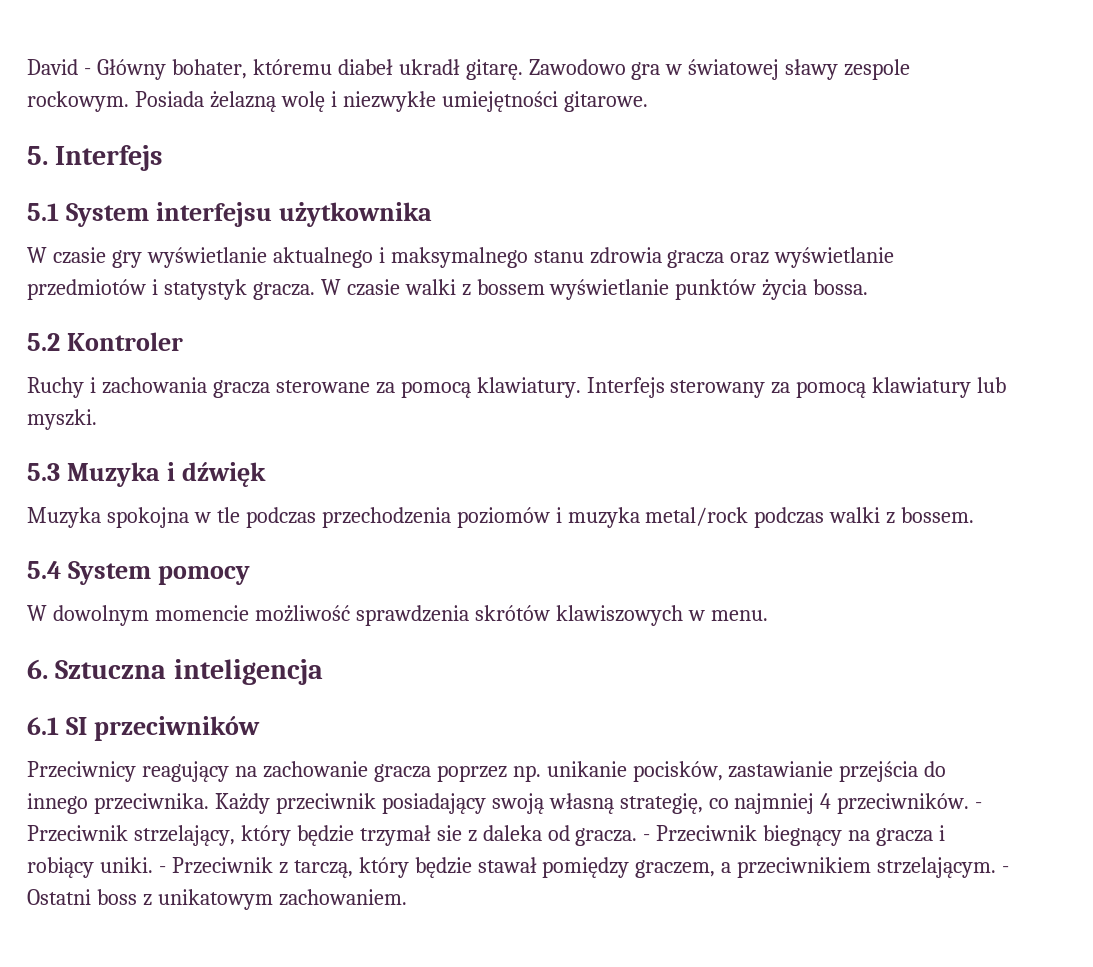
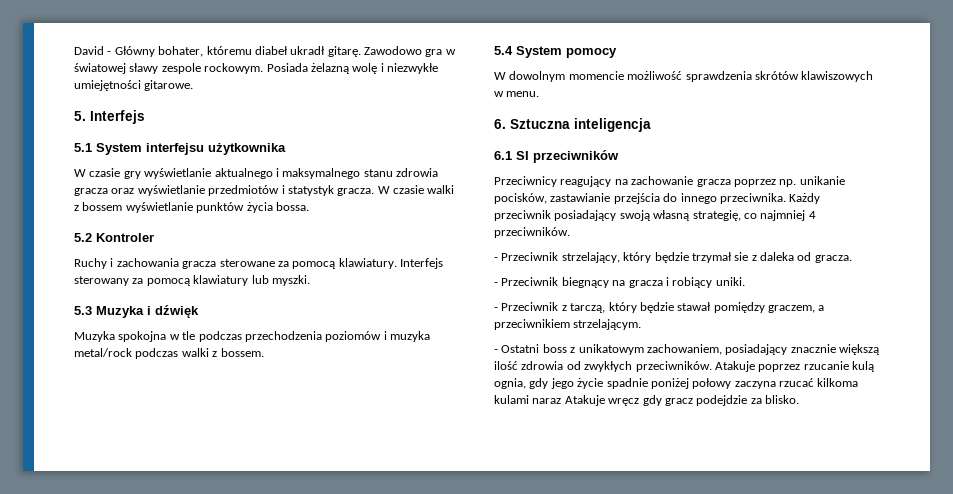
(970, 803) none -> (570, 232) //
(638, 837) none -> (852, 259) //
(153, 865) none -> (745, 281) //
(997, 867) none -> (642, 324) //
[278,889,407,906] zachowaniem. -> [646,344,880,355] [494,361,875,372] [494,378,859,389] [494,395,799,406] zachowaniem, posiadający znacznie większą ilość zdrowia od zwykłych przeciwników. Atakuje poprzez rzucanie kulą ognia, gdy jego życie spadnie poniżej połowy zaczyna rzucać kilkoma kulami naraz Atakuje wręcz gdy gracz podejdzie za blisko.

